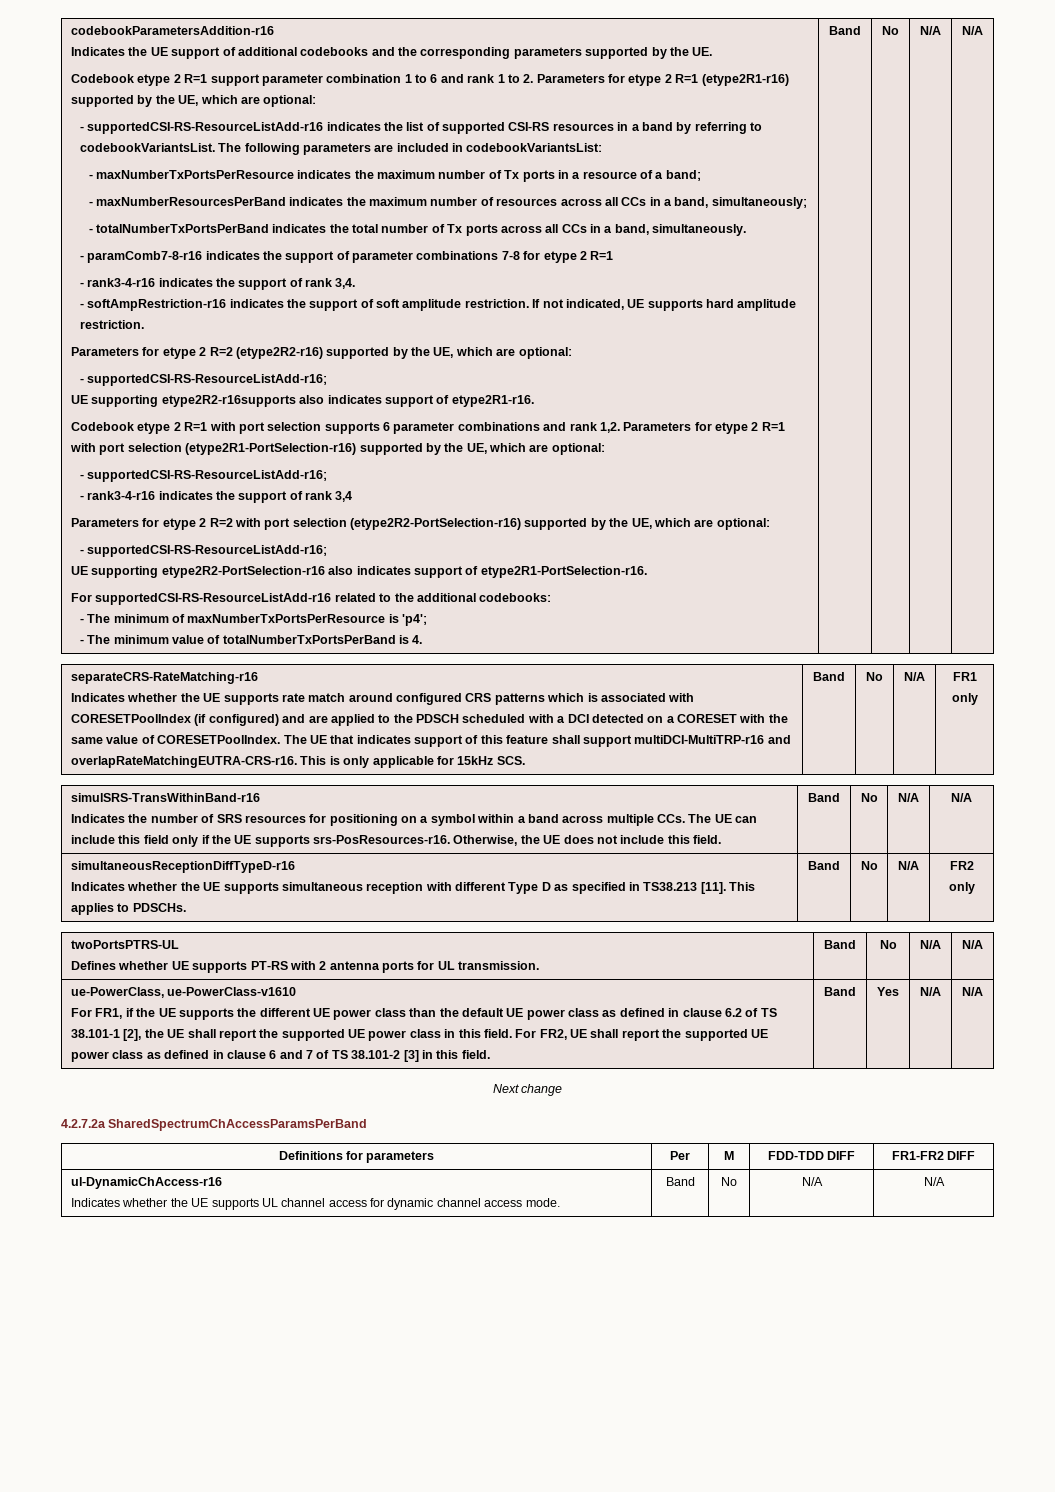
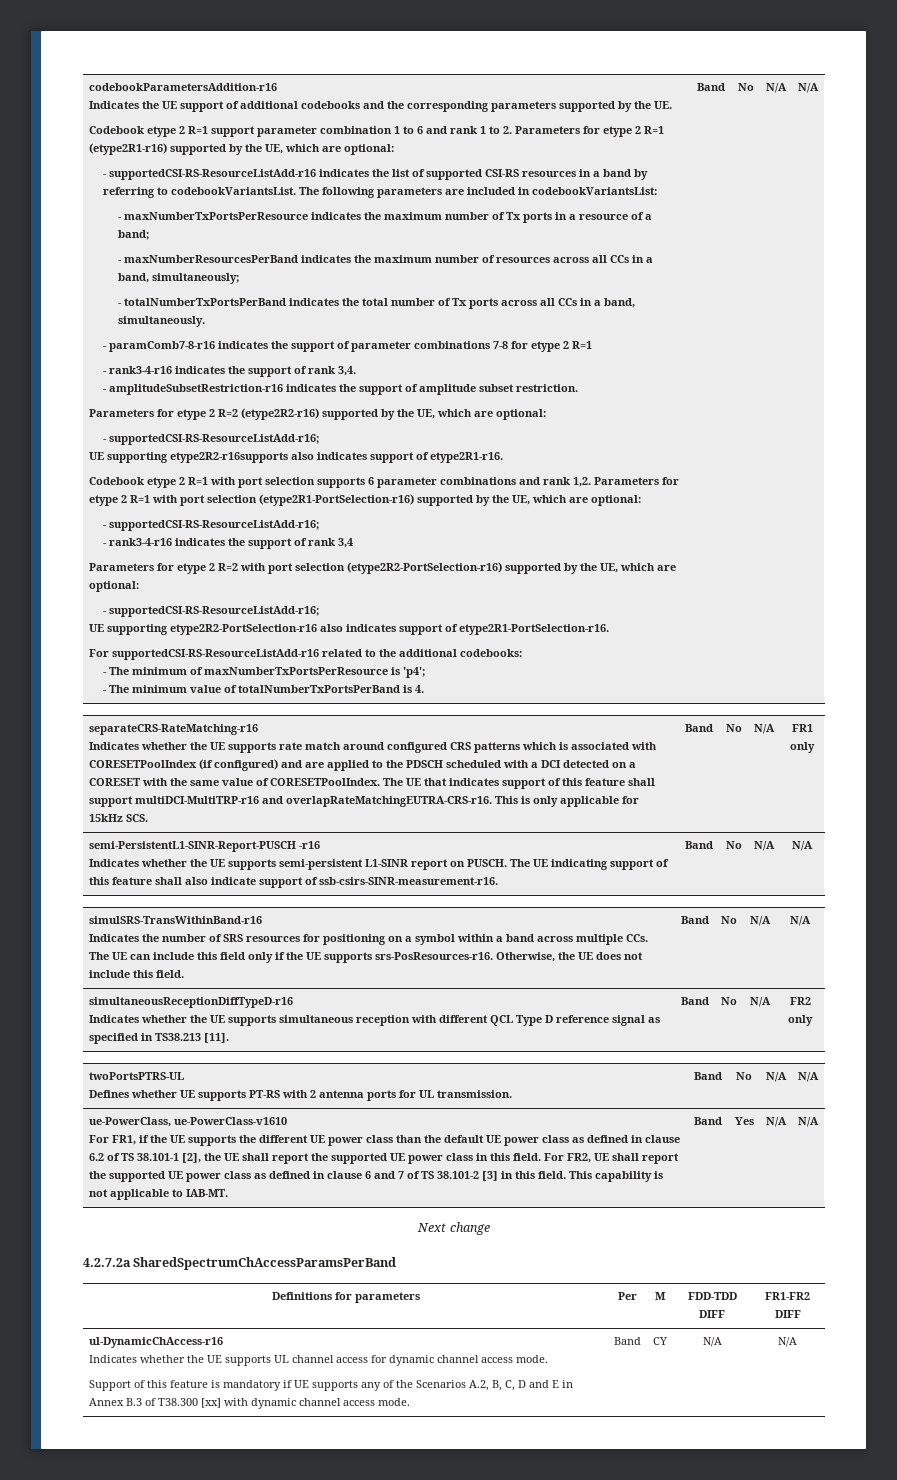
[87,299,797,311] softAmpRestriction-r16 indicates the support of soft amplitude restriction. If not indicated, UE supports hard amplitude -> [109,384,515,395] amplitudeSubsetRestriction-r16 indicates the support of amplitude subset
(978, 699) none -> [88,841,320,852] [88,859,669,870] [88,877,498,888] [685,841,713,849] [725,841,742,849] [753,841,775,851] [792,841,813,851] // semi-PersistentL1-SINR-Report-PUSCH -r16 // Indicates whether the UE supports semi-persistent L1-SINR report on PUSCH. The UE indicating support of this feature shall also indicate support of ssb-csirs-SINR-measurement-r16. | Band | No | N/A | N/A
(506, 886) none -> [489,1015,513,1026] QCL
(551, 886) none -> [555,1015,645,1026] reference signal
[728,882,755,891] [70,903,186,915] This applies to PDSCHs. -> (229, 1038) none
(490, 1054) none -> [568,1171,663,1182] [88,1189,228,1200] This capability is not applicable to IAB-MT.
[665,1177,695,1186] [721,1177,737,1186] | Band | No -> [88,1380,573,1391] [88,1398,410,1409] [613,1337,641,1345] [653,1337,667,1345] // Support of this feature is mandatory if UE supports any of the Scenarios A.2, B, C, D and E in Annex B.3 of T38.300 [xx] with dynamic channel access mode. | Band | CY

